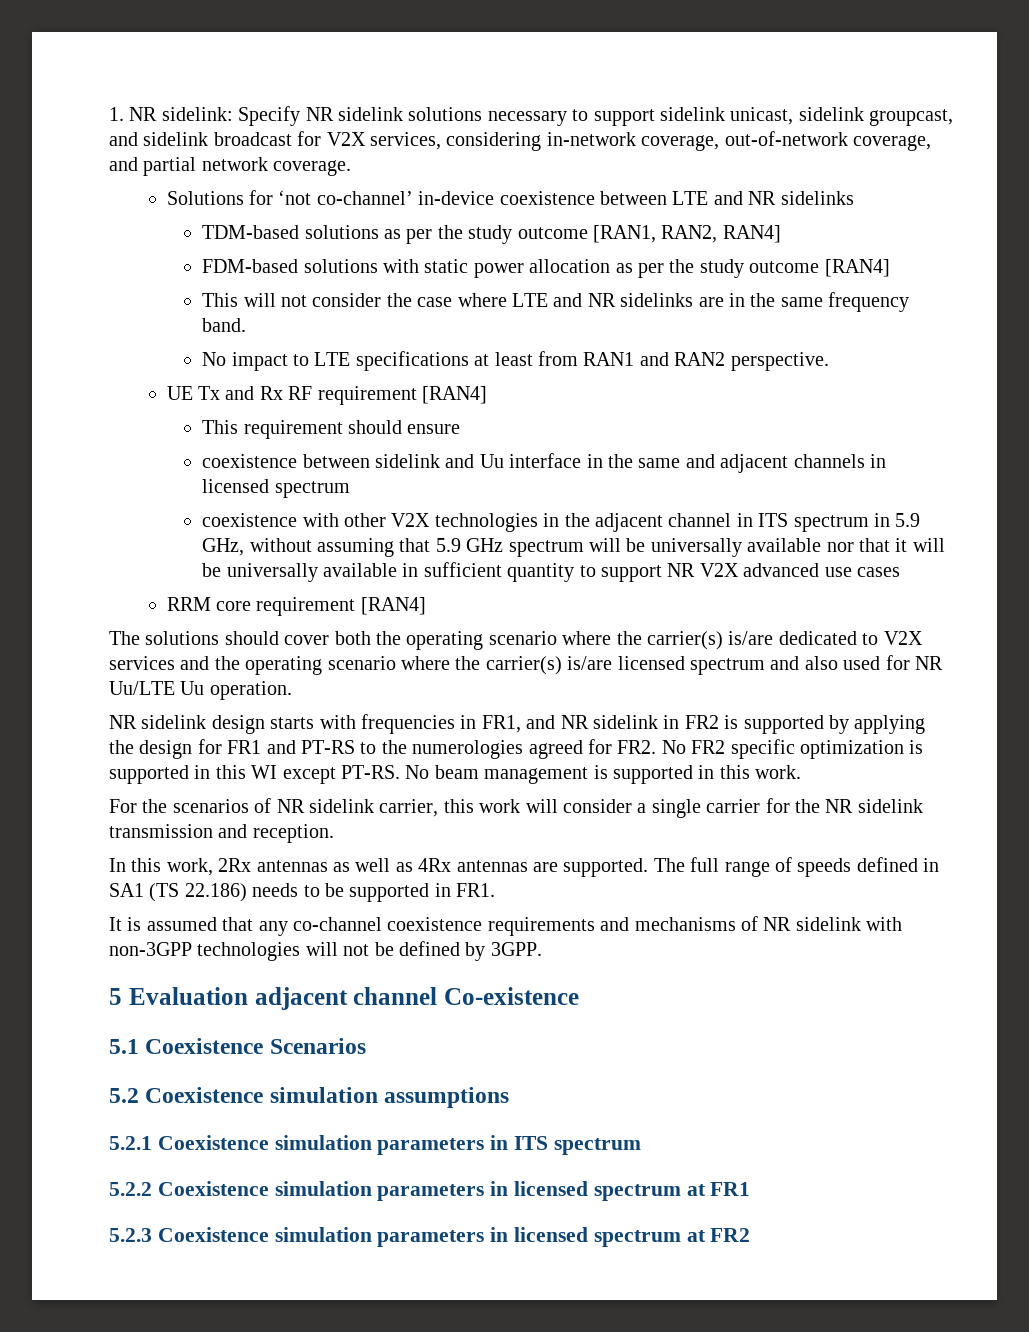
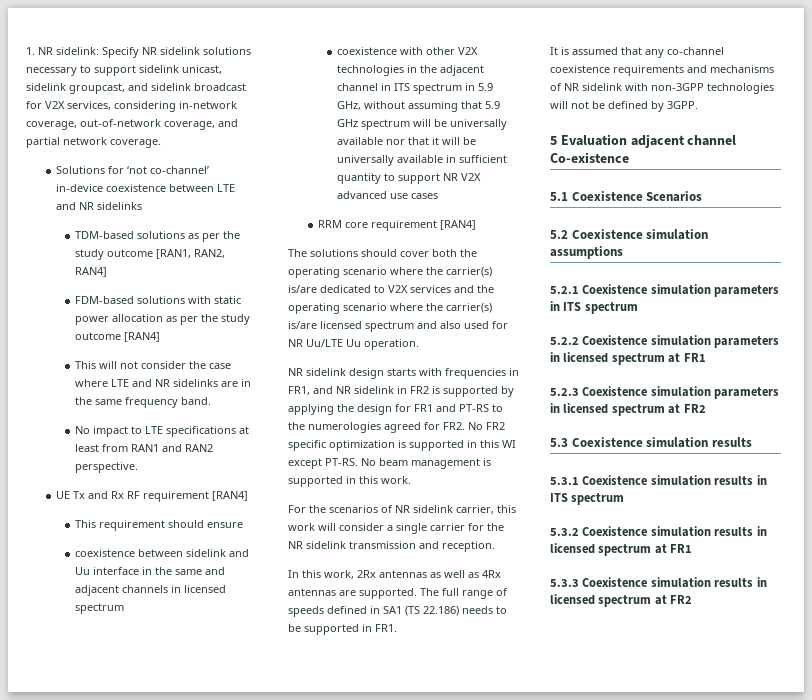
(751, 1235) none -> [550,437,752,448] [550,475,767,486] [550,493,625,505] [550,526,767,537] [550,543,693,556] [550,577,767,588] [550,594,693,607] // 5.3 Coexistence simulation results // 5.3.1 Coexistence simulation results in ITS spectrum // 5.3.2 Coexistence simulation results in licensed spectrum at FR1 // 5.3.3 Coexistence simulation results in licensed spectrum at FR2

